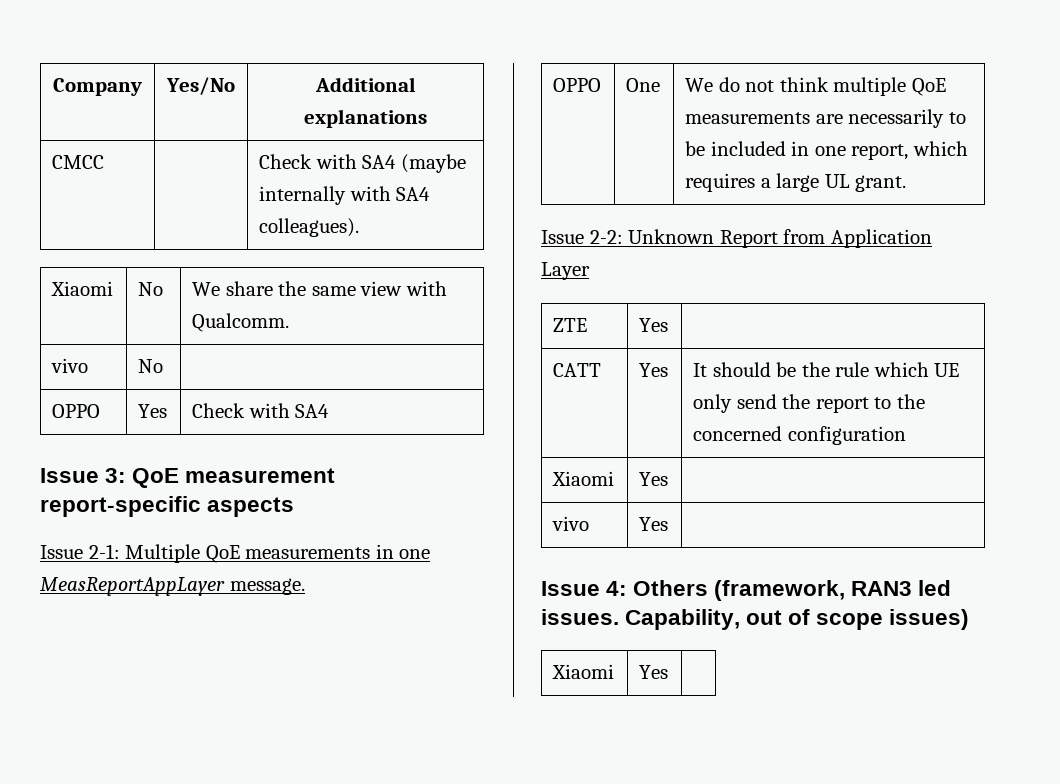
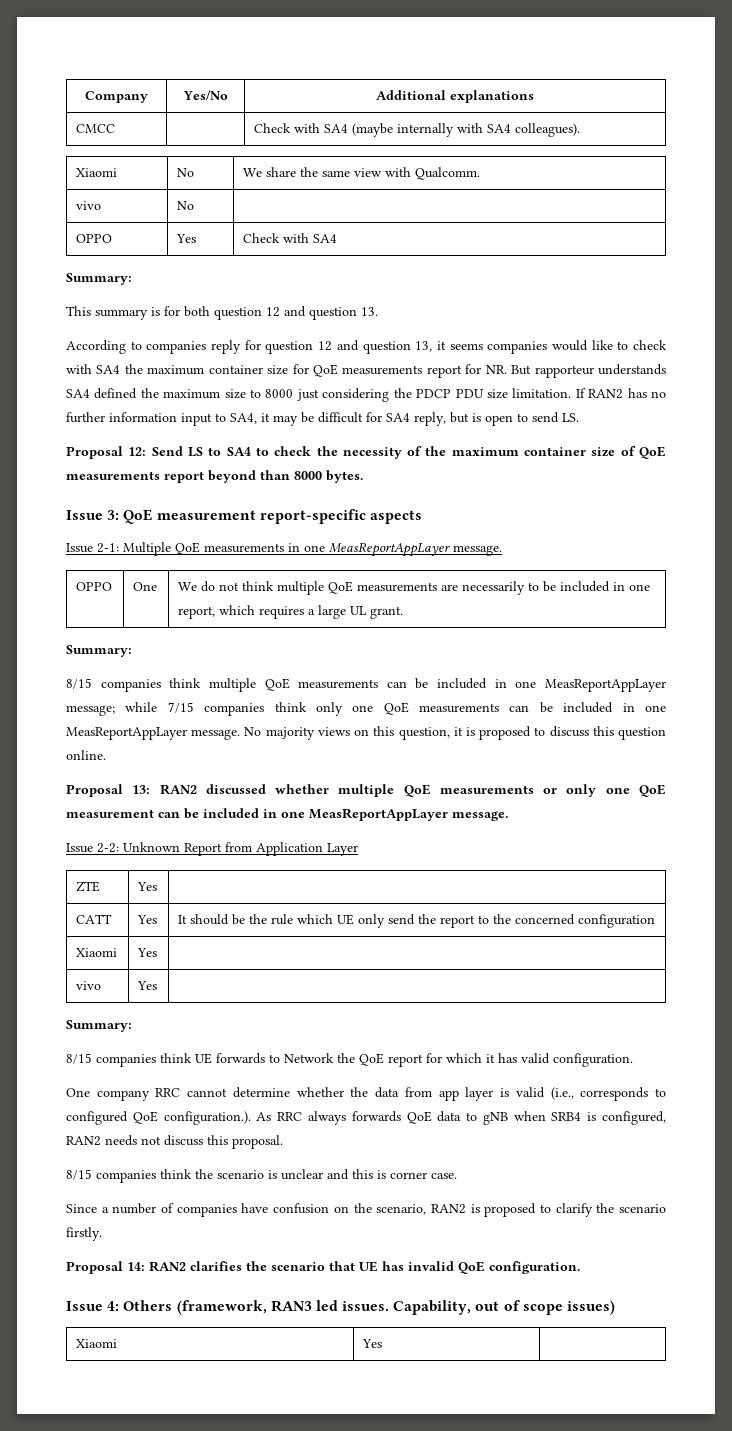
(330, 411) none -> [66,273,132,285] [66,306,378,320] [66,340,667,354] [66,364,667,378] [66,388,666,402] [66,412,579,426] [66,446,666,459] [66,470,363,483] // Summary: // This summary is for both question 12 and question 13. // According to companies reply for question 12 and question 13, it seems companies would like to check with SA4 the maximum container size for QoE measurements report for NR. But rapporteur understands SA4 defined the maximum size to 8000 just considering the PDCP PDU size limitation. If RAN2 has no further information input to SA4, it may be difficult for SA4 reply, but is open to send LS. // Proposal 12: Send LS to SA4 to check the necessity of the maximum container size of QoE measurements report beyond than 8000 bytes.
(907, 183) none -> [66,645,132,657] [66,678,666,692] [66,702,666,716] [66,726,666,740] [66,750,106,760] [66,784,666,797] [66,808,508,821] // Summary: // 8/15 companies think multiple QoE measurements can be included in one MeasReportAppLayer message; while 7/15 companies think only one QoE measurements can be included in one MeasReportAppLayer message. No majority views on this question, it is proposed to discuss this question online. // Proposal 13: RAN2 discussed whether multiple QoE measurements or only one QoE measurement can be included in one MeasReportAppLayer message.
(669, 524) none -> [66,1020,132,1032] [66,1053,633,1067] [66,1087,667,1101] [66,1111,666,1125] [66,1135,283,1149] [66,1169,457,1183] [66,1203,666,1217] [66,1227,102,1241] [66,1261,580,1274] // Summary: // 8/15 companies think UE forwards to Network the QoE report for which it has valid configuration. // One company RRC cannot determine whether the data from app layer is valid (i.e., corresponds to configured QoE configuration.). As RRC always forwards QoE data to gNB when SRB4 is configured, RAN2 needs not discuss this proposal. // 8/15 companies think the scenario is unclear and this is corner case. // Since a number of companies have confusion on the scenario, RAN2 is proposed to clarify the scenario firstly. // Proposal 14: RAN2 clarifies the scenario that UE has invalid QoE configuration.

